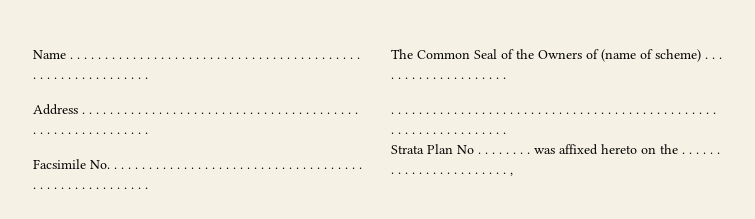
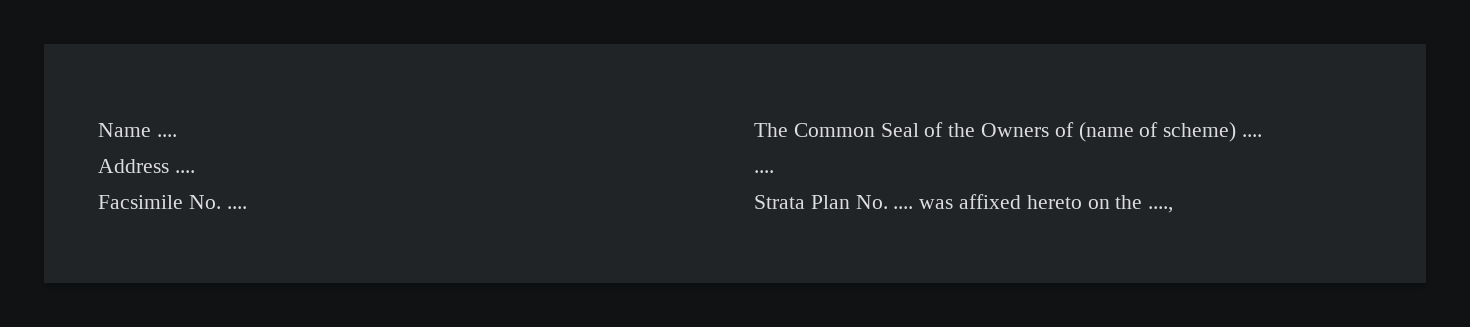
[70,57,360,59] [33,77,148,79] [33,104,358,115] [33,132,148,134] [33,159,362,169] [33,187,148,189] . . . . . . . . . . . . . . . . . . . . . . . . . . . . . . . . . . . . . . . . . . . . . . . . . . . . . . . . . . . // Address . . . . . . . . . . . . . . . . . . . . . . . . . . . . . . . . . . . . . . . . . . . . . . . . . . . . . . . . . // Facsimile No. . . . . . . . . . . . . . . . . . . . . . . . . . . . . . . . . . . . . . . . . . . . . . . . . . . . . . -> [156,134,177,137] [98,159,195,173] [98,195,247,209] .... // Address .... // Facsimile No. ....
[705,57,722,59] [391,77,506,79] [391,112,716,114] [391,132,506,134] [391,144,530,154] . . . . . . . . . . . . . . . . . . . . // . . . . . . . . . . . . . . . . . . . . . . . . . . . . . . . . . . . . . . . . . . . . . . . . . . . . . . . . . . . . . . . . // Strata Plan No . . . . . . . . -> [1242,134,1263,137] [754,170,774,173] [754,195,914,209] .... // .... // Strata Plan No. ....
[682,152,720,154] [391,172,513,176] . . . . . . . . . . . . . . . . . . . . . . . , -> [1148,206,1174,213] ....,

